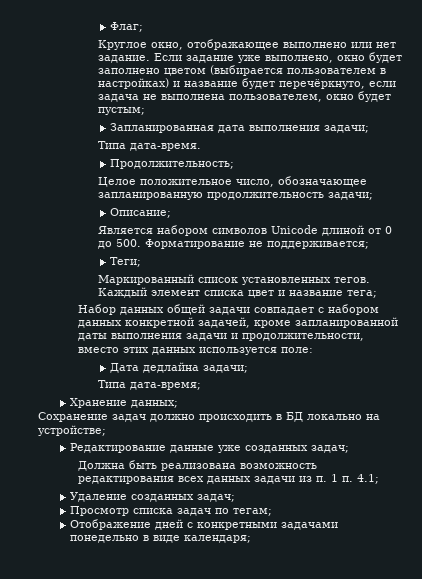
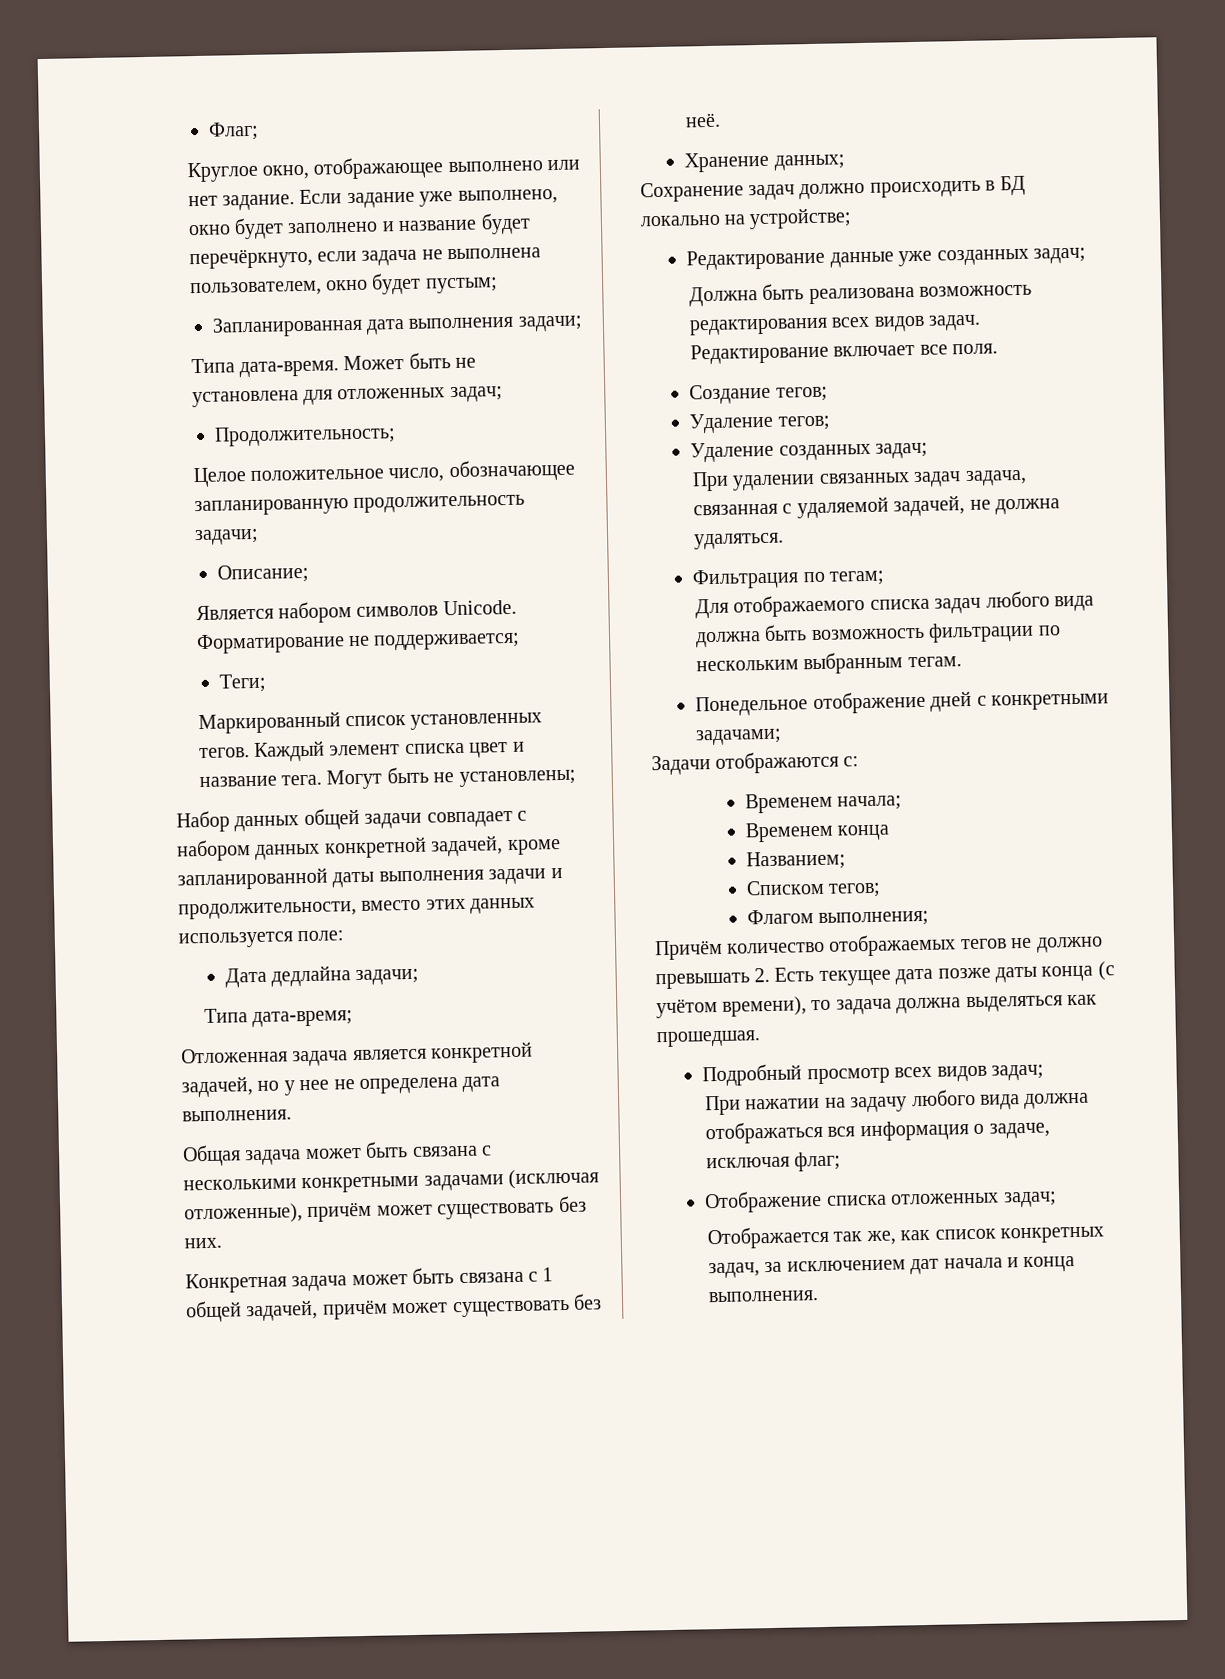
[163,65,386,76] [97,78,169,89] цветом (выбирается пользователем в настройках) -> (379, 227) none
(201, 147) none -> [343,352,477,371] [191,386,503,408] Может быть не установлена для отложенных задач;
[270,225,392,236] [97,239,141,249] Unicode длиной от 0 до 500. -> [442,599,517,616] Unicode.
[346,290,377,298] тега; -> [281,766,576,790] тега. Могут быть не установлены;
(201, 386) none -> [180,1041,534,1067] [180,1076,501,1098] [181,1109,292,1122] [181,1141,492,1167] [182,1168,600,1194] [183,1195,587,1225] [183,1237,222,1249] [184,1267,554,1294] [184,1293,602,1323] [684,112,721,128] // Отложенная задача является конкретной задачей, но у нее не определена дата выполнения. // Общая задача может быть связана с несколькими конкретными задачами (исключая отложенные), причём может существовать без них. // Конкретная задача может быть связана с 1 общей задачей, причём может существовать без неё.
[206,474,379,484] [70,492,236,502] [70,506,273,516] [70,519,339,530] [70,535,252,543] данных задачи из п. 1 п. 4.1; // Удаление созданных задач; // Просмотр списка задач по тегам; // Отображение дней с конкретными задачами понедельно в виде календаря; -> [873,314,982,332] [689,342,999,365] [689,383,828,405] [689,412,831,434] [690,441,929,463] [691,469,1027,492] [692,495,1060,519] [693,532,784,550] [692,568,886,590] [694,590,1094,619] [694,621,1061,648] [695,651,962,675] [695,690,1109,717] [695,728,783,746] [650,750,860,776] [744,792,903,814] [744,821,891,843] [745,850,846,871] [745,879,882,898] [746,909,930,927] [653,933,1103,961] [654,961,1115,990] [655,994,1098,1019] [655,1030,761,1048] [702,1063,1044,1087] [704,1088,1090,1116] [704,1120,1050,1145] [705,1151,842,1172] [704,1189,1057,1214] [706,1225,1104,1250] [707,1256,1076,1279] [707,1290,819,1303] видов задач. Редактирование включает все поля. // Создание тегов; // Удаление тегов; // Удаление созданных задач; // При удалении связанных задач задача, связанная с удаляемой задачей, не должна удаляться. // Фильтрация по тегам; // Для отображаемого списка задач любого вида должна быть возможность фильтрации по нескольким выбранным тегам. // Понедельное отображение дней с конкретными задачами; // Задачи отображаются с: // Временем начала; // Временем конца // Названием; // Списком тегов; // Флагом выполнения; // Причём количество отображаемых тегов не должно превышать 2. Есть текущее дата позже даты конца (с учётом времени), то задача должна выделяться как прошедшая. // Подробный просмотр всех видов задач; // При нажатии на задачу любого вида должна отображаться вся информация о задаче, исключая флаг; // Отображение списка отложенных задач; // Отображается так же, как список конкретных задач, за исключением дат начала и конца выполнения.

